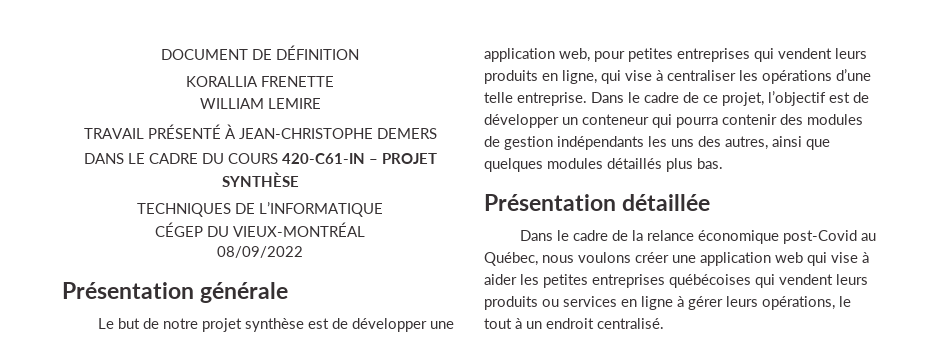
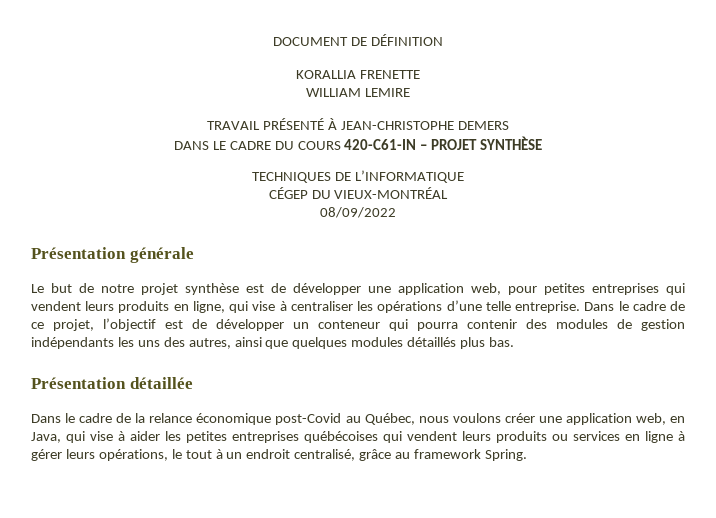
[775,252,803,263] web -> [635,413,685,425] [31,432,61,443] web, en Java,
[597,318,664,329] centralisé. -> [294,449,527,461] centralisé, grâce au framework Spring.

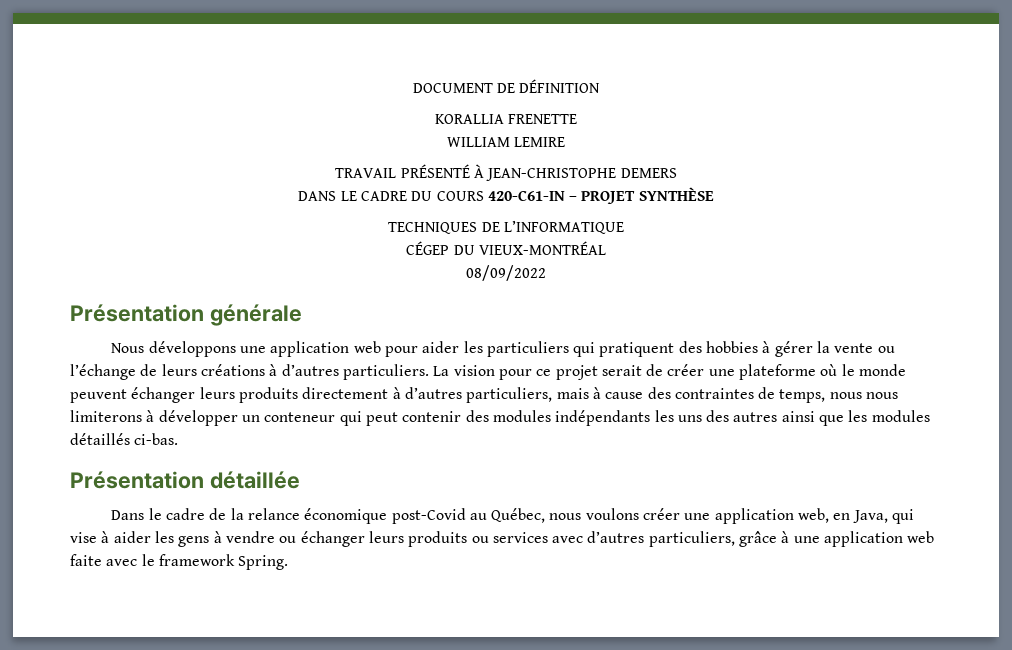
[31,283,685,295] [31,300,685,313] [31,318,207,331] Le but de notre projet synthèse est de développer une application web, pour petites entreprises qui vendent leurs produits en ligne, qui vise à centraliser les opérations d’une telle entreprise. Dans le cadre de ce projet, l’objectif est de -> [111,341,895,357] [70,364,907,380] [70,387,899,403] [70,410,155,422] Nous développons une application web pour aider les particuliers qui pratiquent des hobbies à gérer la vente ou l’échange de leurs créations à d’autres particuliers. La vision pour ce projet serait de créer une plateforme où le monde peuvent échanger leurs produits directement à d’autres particuliers, mais à cause des contraintes de temps, nous nous limiterons à
[417,322,458,331] pourra -> [365,412,398,426] peut
[617,319,685,331] de gestion -> (551, 416) none
[188,338,231,349] autres, -> [733,412,778,422] autres
[292,337,348,349] quelques -> [848,410,868,422] les
[460,337,515,349] plus bas. -> [134,433,179,445] ci-bas.
[186,431,685,443] [31,449,411,461] petites entreprises québécoises qui vendent leurs produits ou services en ligne à gérer leurs opérations, le tout à un endroit centralisé, grâce au -> [178,531,935,547] [70,554,155,566] gens à vendre ou échanger leurs produits ou services avec d’autres particuliers, grâce à une application web faite avec le

